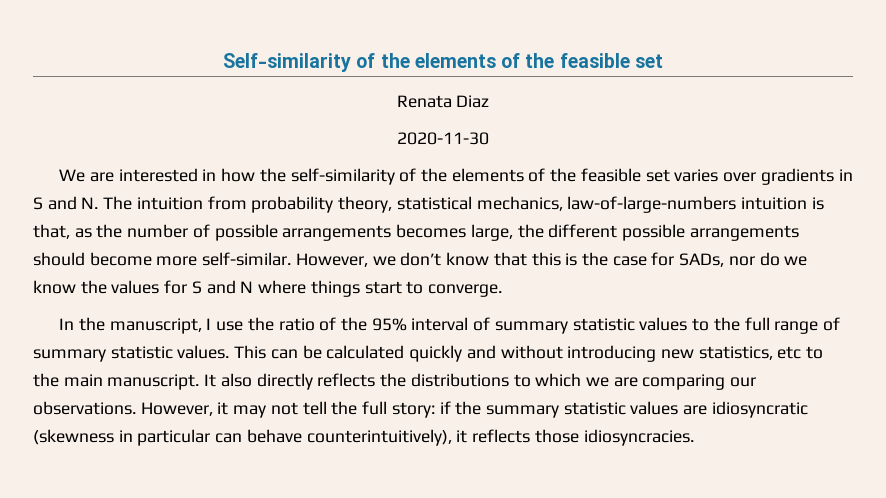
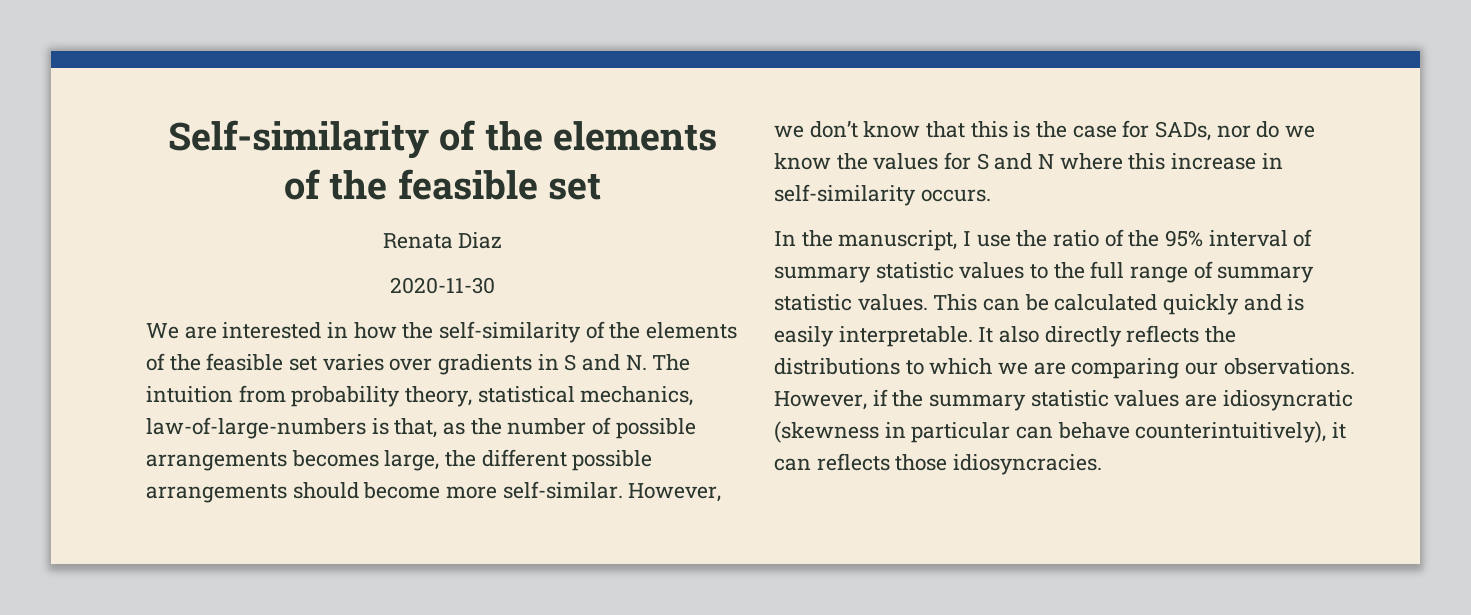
[740,197,807,210] intuition -> (366, 428) none
[310,280,502,297] things start to converge. -> [1128,153,1283,170] [774,184,991,206] this increase in self-similarity occurs.
[500,345,824,362] [33,373,200,390] without introducing new statistics, etc to the main manuscript. -> [1287,294,1305,311] [774,326,973,347] is easily interpretable.
[217,401,435,418] it may not tell the full story: -> (867, 400) none
(468, 436) none -> [774,458,811,471] can

